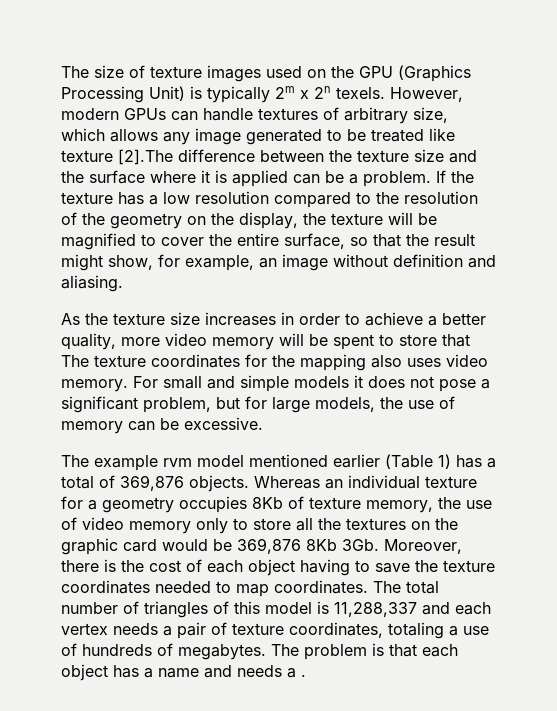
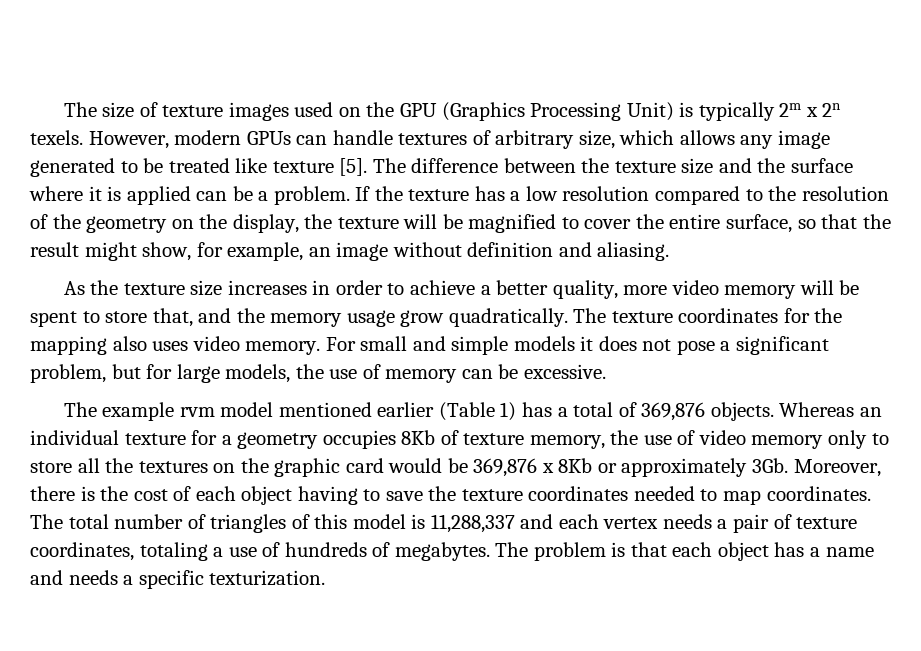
[118,149,173,165] [2].The -> [339,158,406,176] [5]. The
[442,334,470,347] that -> [152,308,568,327] that, and the memory usage grow quadratically.
[306,539,337,551] 8Kb -> [541,458,748,477] x 8Kb or approximately
[301,674,306,677] . -> [138,570,326,589] specific texturization.

